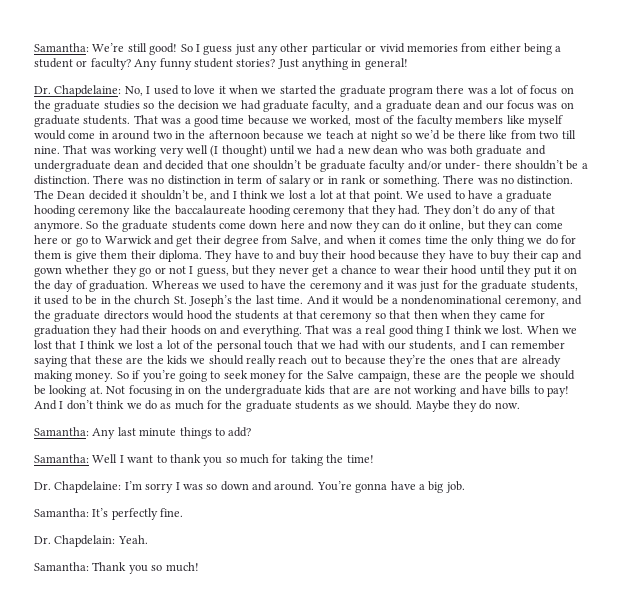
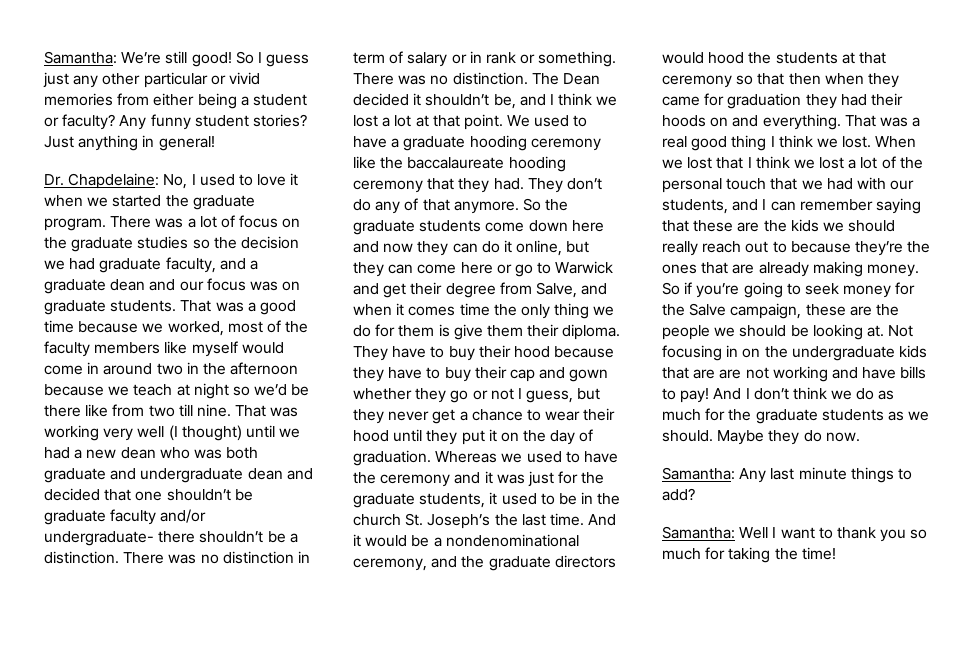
[388,85,465,97] program there -> [44,216,152,231] program. There
[445,160,481,170] under- -> [44,531,154,546] undergraduate-
[276,250,297,260] and -> (445, 352) none
[34,481,465,493] [34,508,184,520] [34,535,148,547] [34,562,199,574] // Dr. Chapdelaine: I’m sorry I was so down and around. You’re gonna have a big job. // Samantha: It’s perfectly fine. // Dr. Chapdelain: Yeah. // Samantha: Thank you so much! -> (836, 553) none

